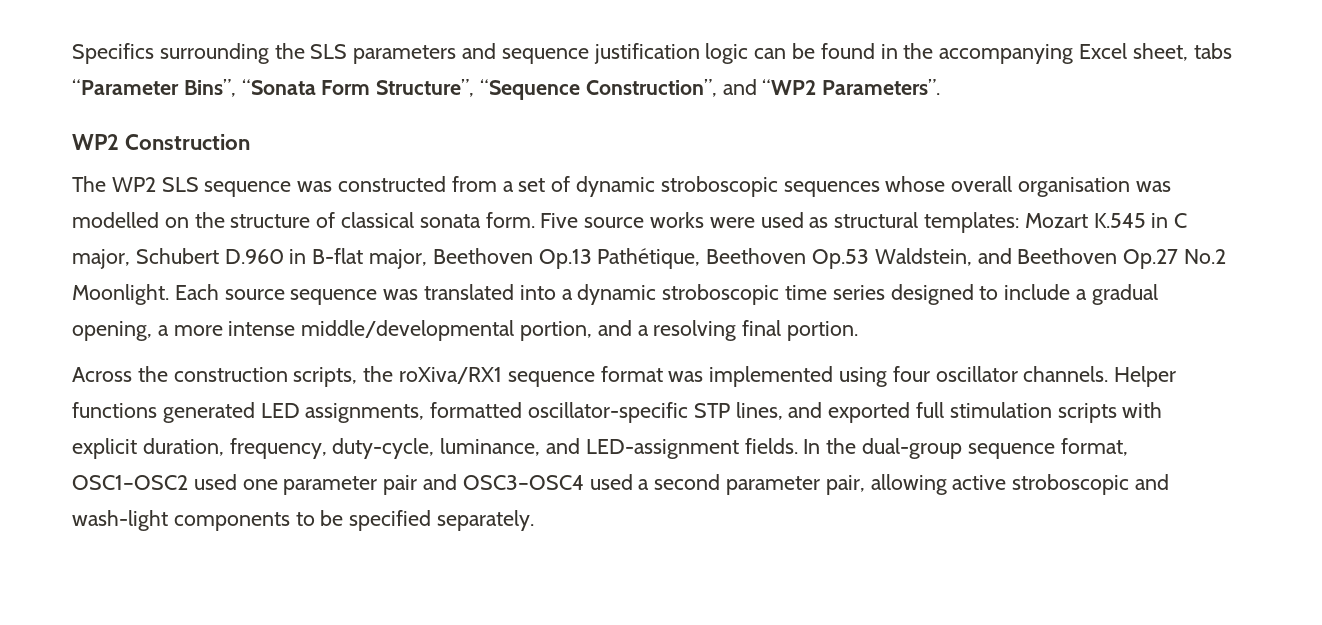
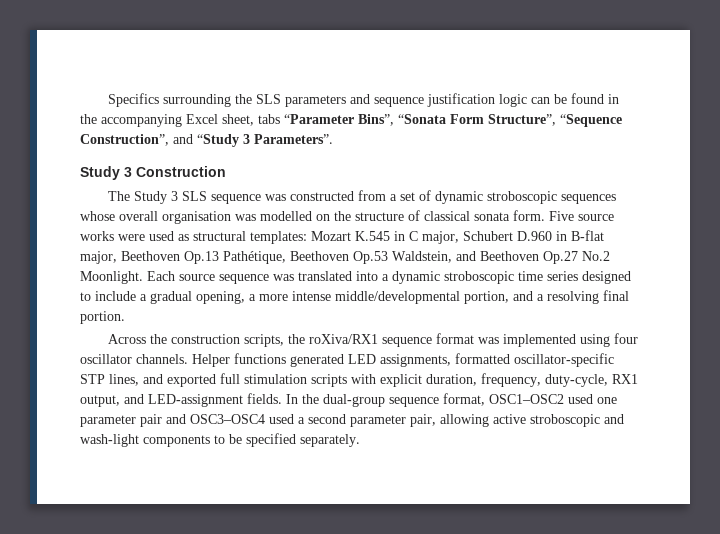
[762,79,817,95] “WP2 -> [197,134,250,147] “Study 3
[72,134,119,150] WP2 -> [80,166,132,180] Study 3
[111,177,156,192] WP2 -> [134,191,179,204] Study 3
[440,438,541,456] luminance, -> [612,374,638,384] [80,395,120,407] RX1 output,

